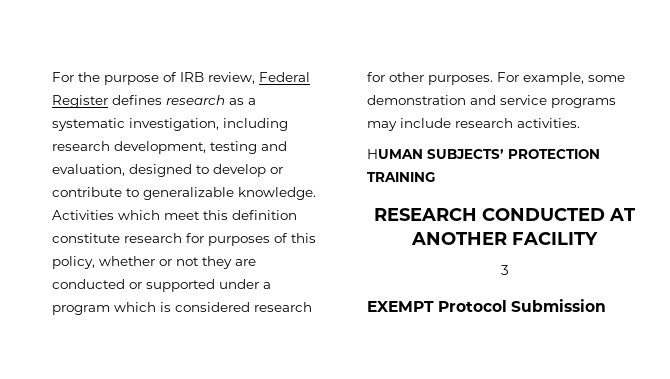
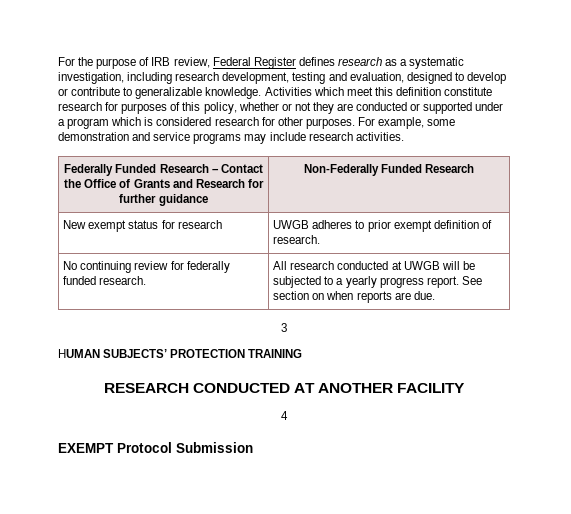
(580, 123) none -> [64,164,263,176] [64,179,264,188] [119,194,208,206] [303,164,475,176] [63,220,222,232] [273,220,492,232] [273,235,321,244] [63,261,230,273] [63,276,147,285] [273,261,475,270] [273,276,482,288] [273,291,435,303] [281,323,287,332] // Federally Funded Research – Contact the Office of Grants and Research for further guidance | Non-Federally Funded Research // New exempt status for research | UWGB adheres to prior exempt definition of research. // No continuing review for federally funded research. | All research conducted at UWGB will be subjected to a yearly progress report. See section on when reports are due. // 3
[500,265,509,275] 3 -> [281,411,288,420] 4

